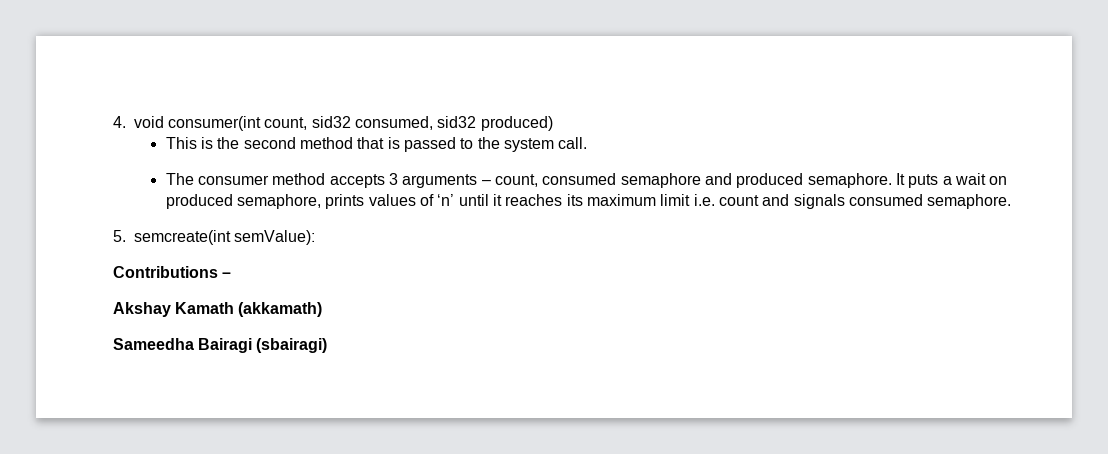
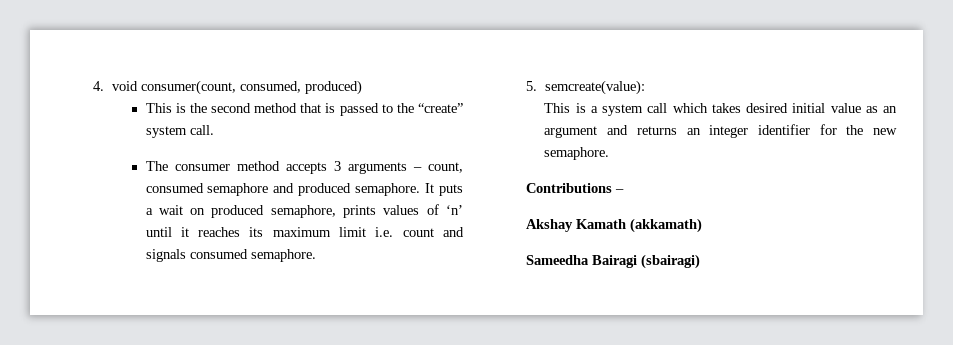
[167,116,477,131] consumer(int count, sid32 consumed, sid32 -> [140,80,301,95] consumer(count, consumed,
(500, 143) none -> [417,103,463,113] “create”
[133,230,315,245] semcreate(int semValue): -> [544,80,645,95] [544,103,897,116] [544,124,897,138] [544,147,610,160] semcreate(value): // This is a system call which takes desired initial value as an argument and returns an integer identifier for the new semaphore.

